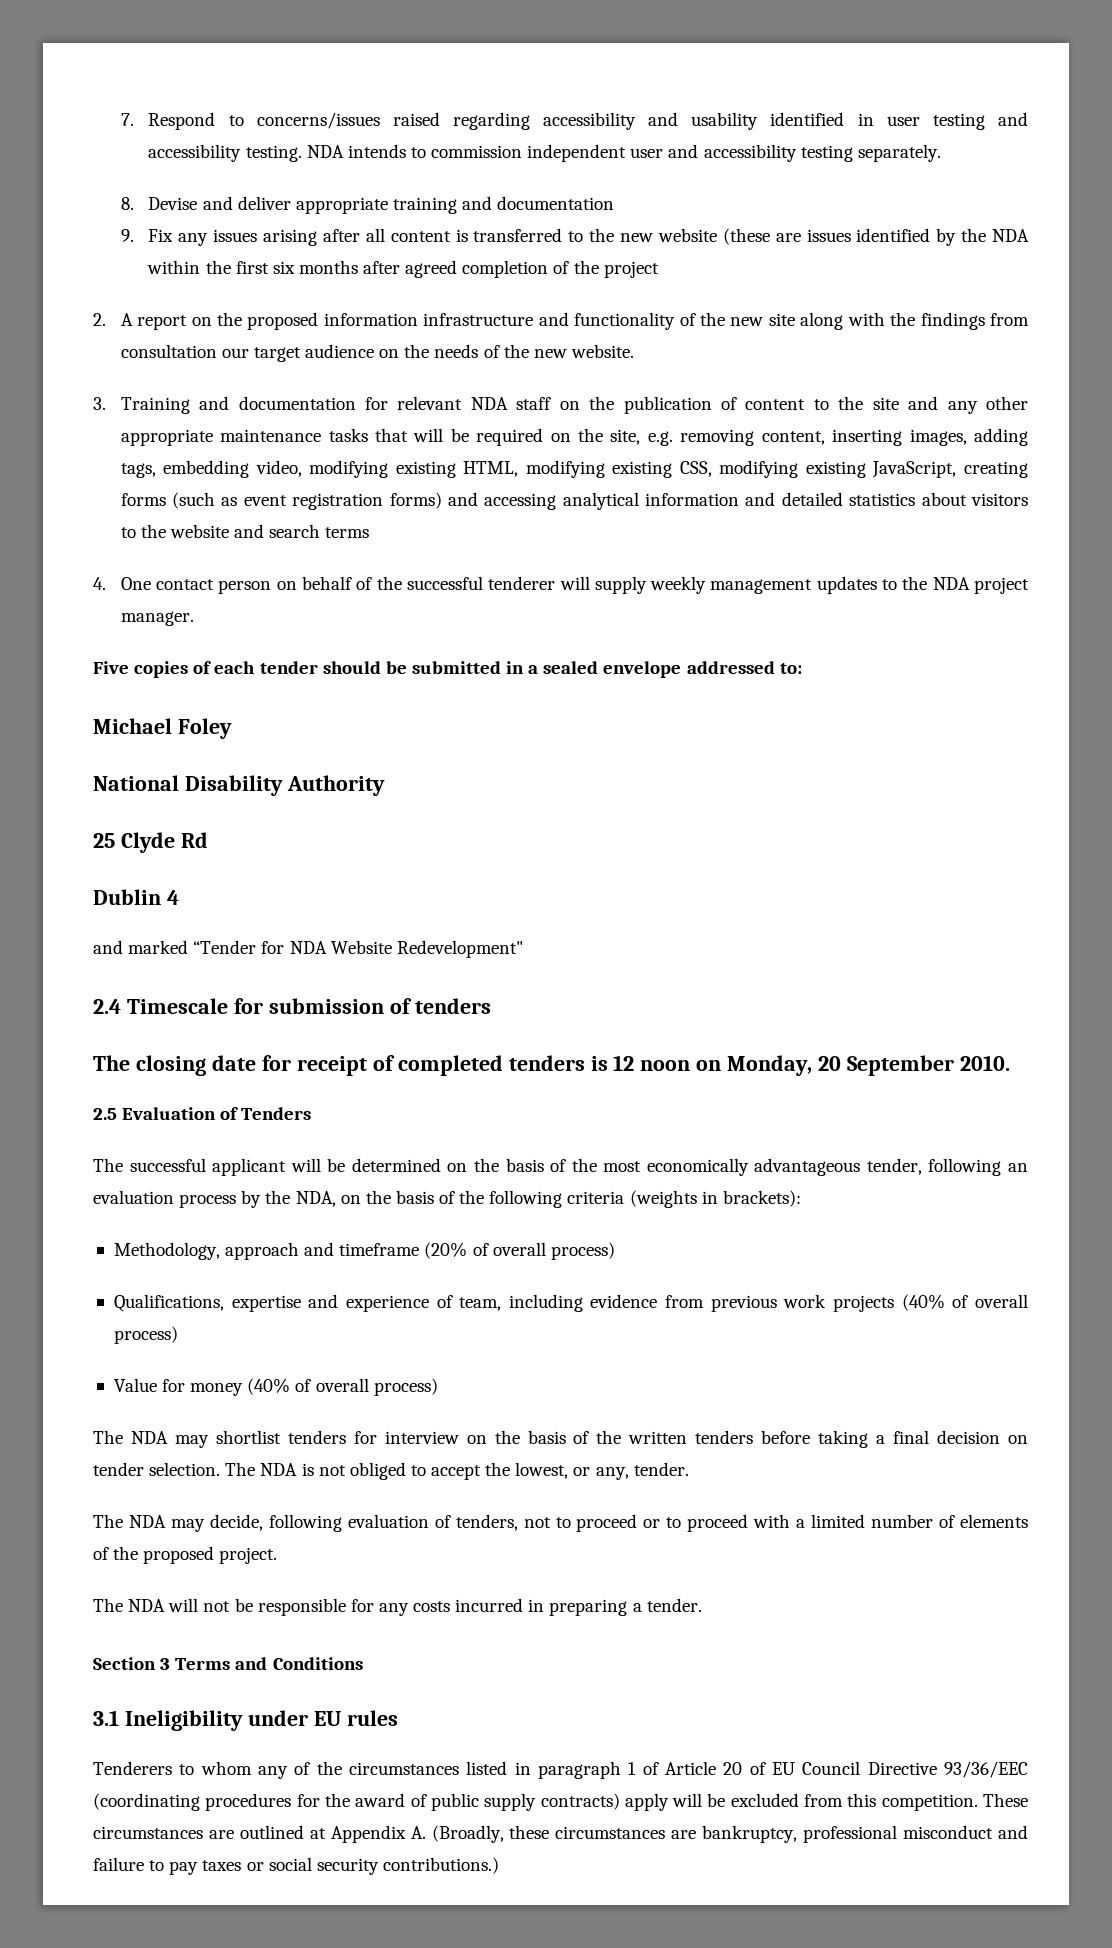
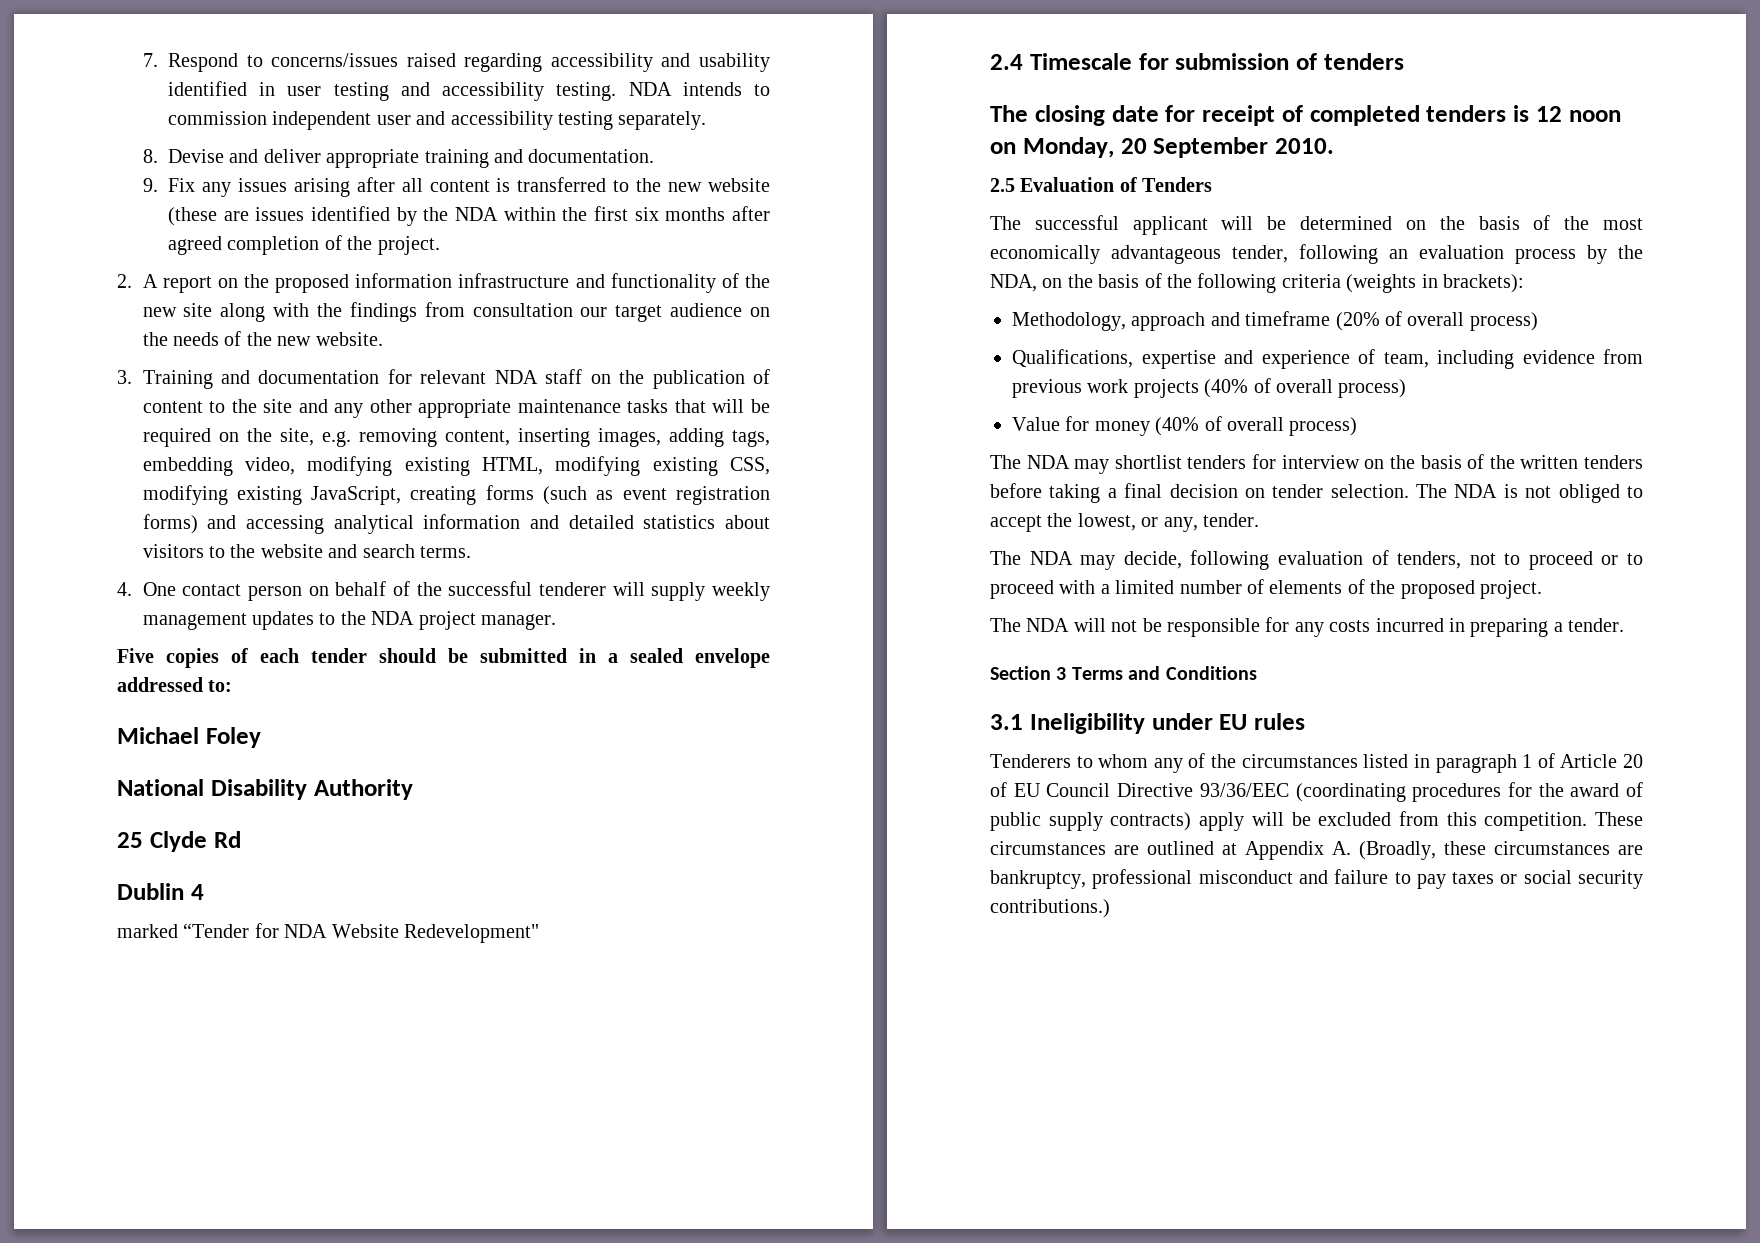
[497,196,615,210] documentation -> [528,149,655,163] documentation.
[603,261,659,278] project -> [377,236,440,255] project.
[325,527,370,538] terms -> [419,546,471,558] terms.
[93,940,123,954] and -> (204, 892) none

